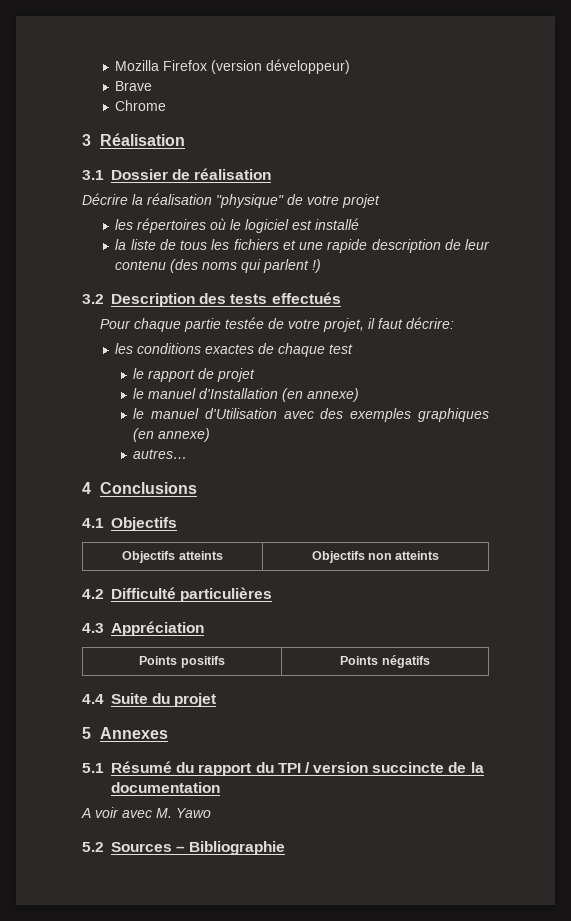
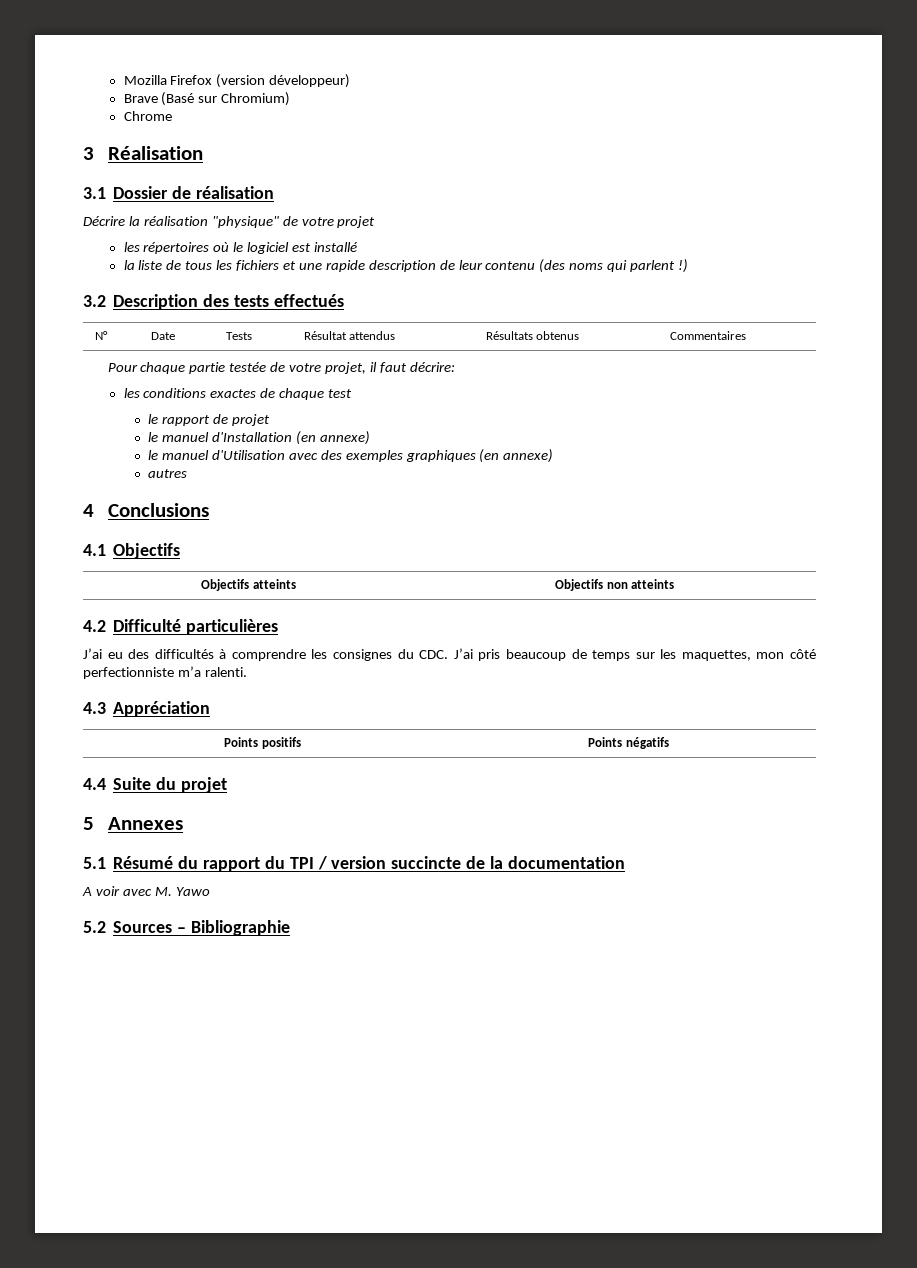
(153, 86) none -> [161,92,291,106] (Basé sur Chromium)
(341, 298) none -> [94,331,108,340] [150,332,175,340] [225,332,252,340] [303,331,396,340] [485,331,580,340] [669,331,746,340] // N° | Date | Tests | Résultat attendus | Résultats obtenus | Commentaires
[133,449,188,459] autres… -> [148,469,188,478] autres
(273, 594) none -> [83,648,816,661] [83,666,247,679] // J’ai eu des difficultés à comprendre les consignes du CDC. J’ai pris beaucoup de temps sur les maquettes, mon côté perfectionniste m’a ralenti.

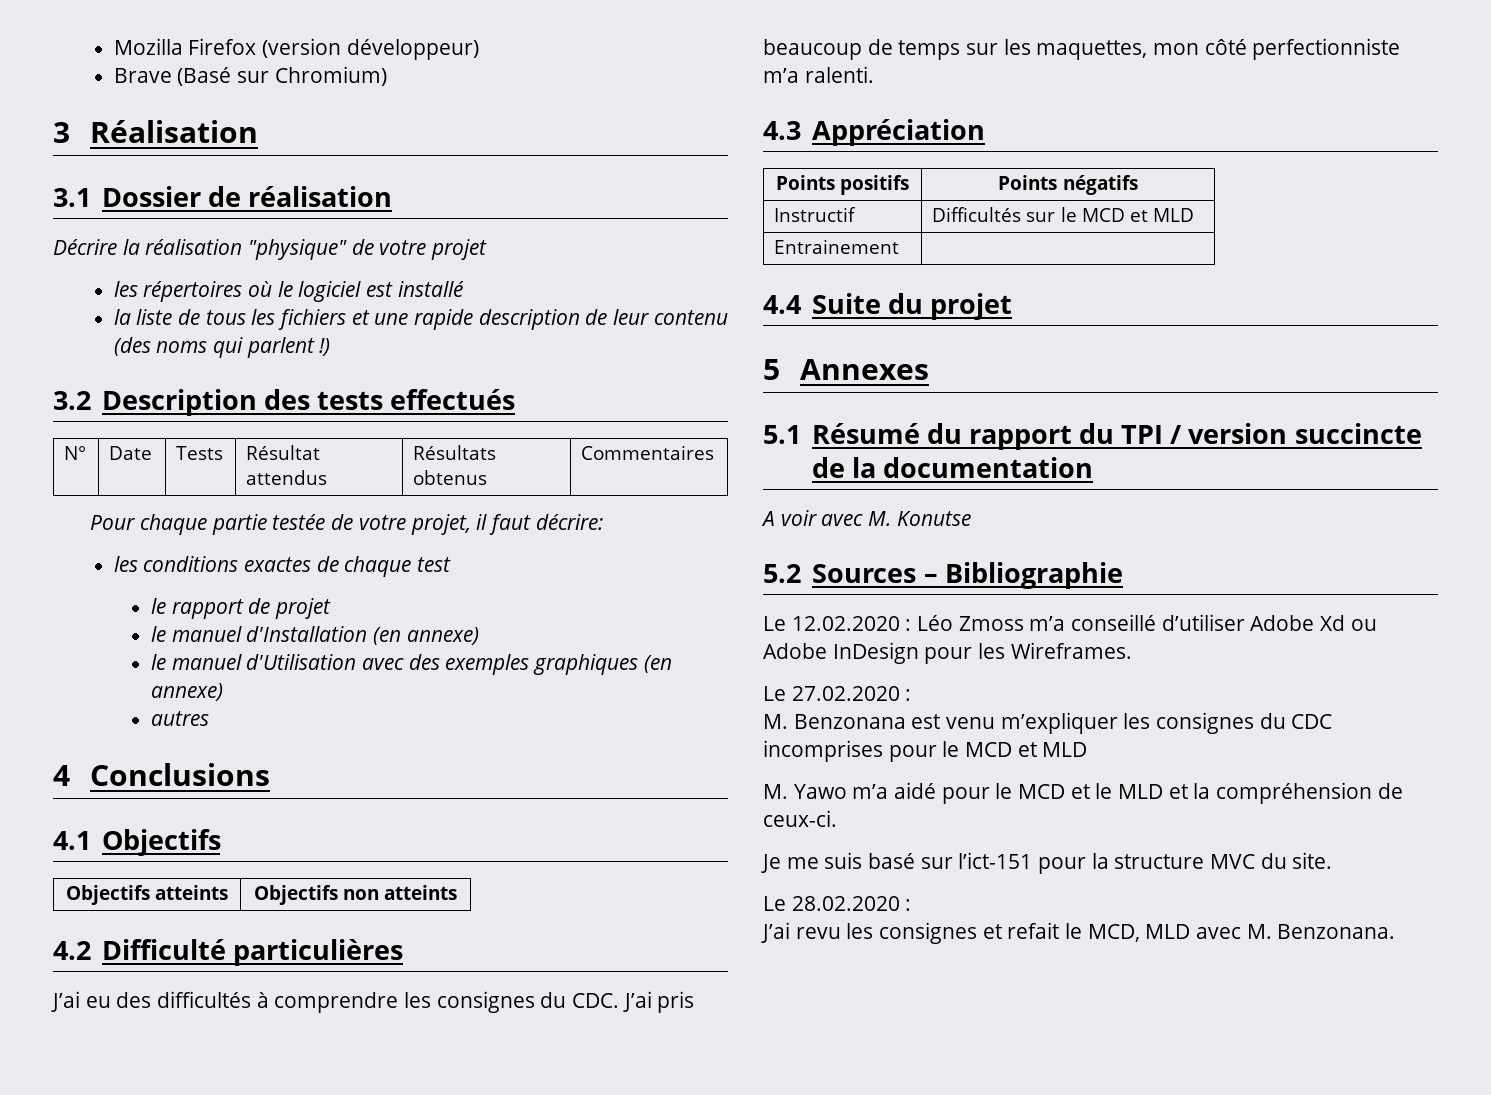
[123,111,172,121] // Chrome -> (387, 76) none
(669, 743) none -> [774,207,857,222] [932,207,1194,222] [774,239,900,254] // Instructif | Difficultés sur le MCD et MLD // Entrainement |
[175,887,210,896] Yawo -> [896,511,971,526] Konutse
(290, 928) none -> [763,614,1377,631] [763,642,1132,664] [763,686,912,701] [763,712,1333,734] [763,740,1088,762] [763,782,1403,804] [763,810,837,827] [761,852,1333,874] [763,896,912,911] [761,922,1396,944] // Le 12.02.2020 : Léo Zmoss m’a conseillé d’utiliser Adobe Xd ou Adobe InDesign pour les Wireframes. // Le 27.02.2020 : // M. Benzonana est venu m’expliquer les consignes du CDC incomprises pour le MCD et MLD // M. Yawo m’a aidé pour le MCD et le MLD et la compréhension de ceux-ci. // Je me suis basé sur l’ict-151 pour la structure MVC du site. // Le 28.02.2020 : // J’ai revu les consignes et refait le MCD, MLD avec M. Benzonana.

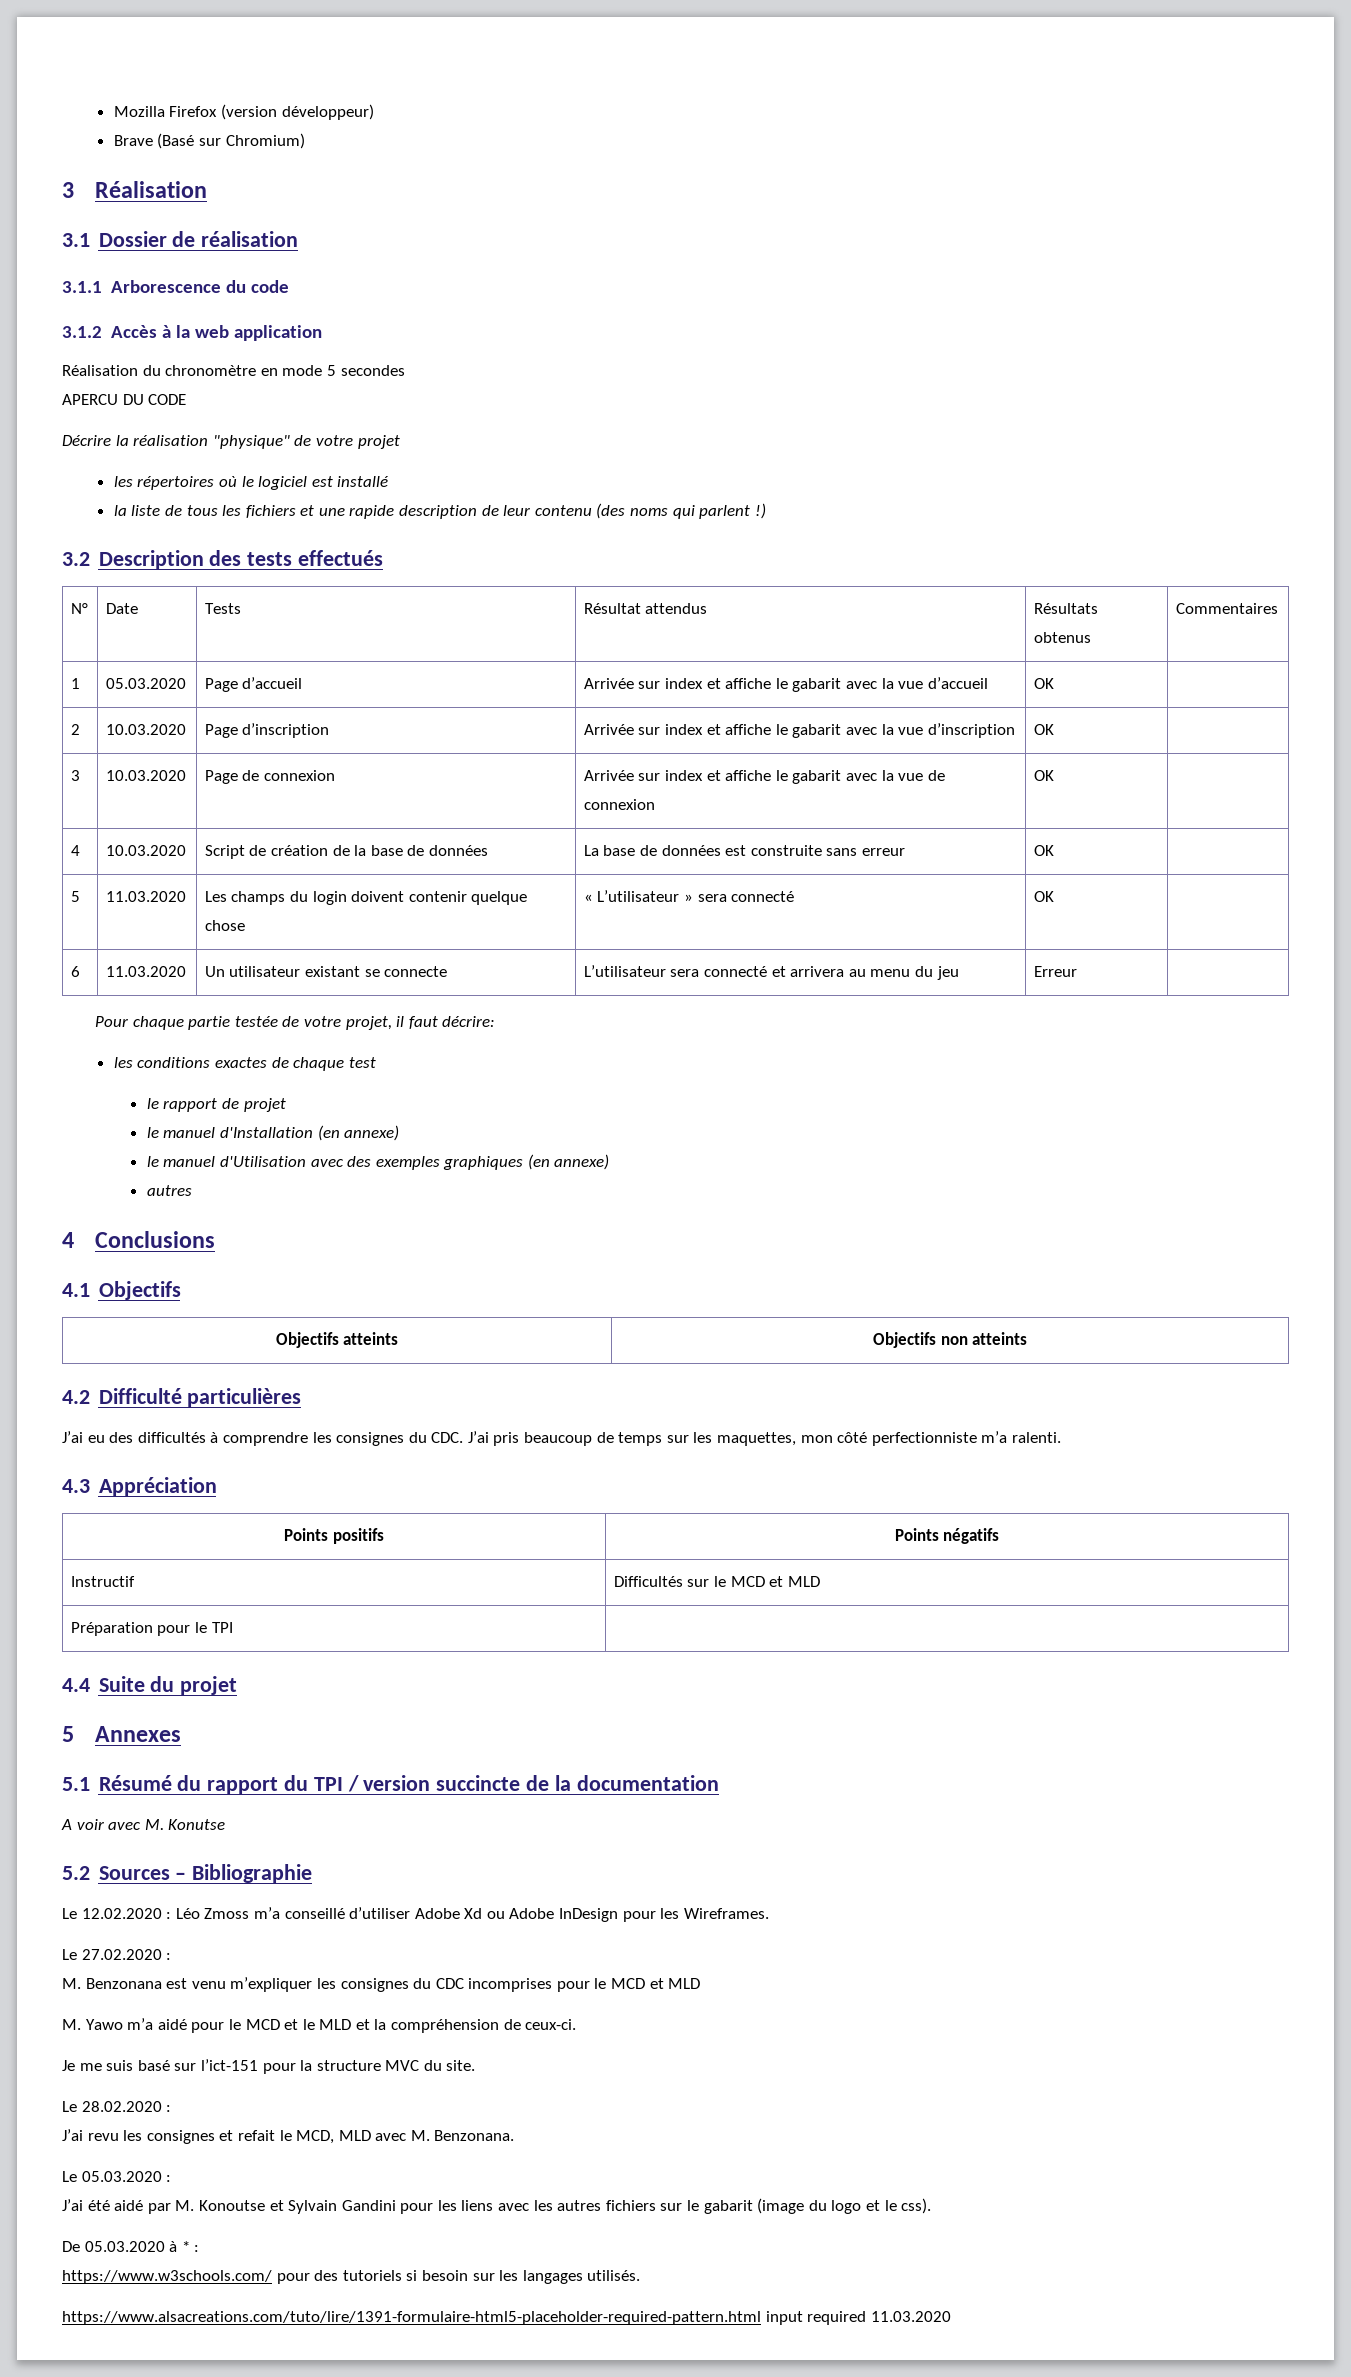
(392, 196) none -> [62,280,289,293] [62,325,323,341] [62,365,405,376] [62,394,187,405] // 3.1.1 Arborescence du code // 3.1.2 Accès à la web application // Réalisation du chronomètre en mode 5 secondes // APERCU DU CODE
(715, 452) none -> [70,678,80,689] [105,678,186,689] [204,677,303,692] [583,677,988,692] [1033,678,1054,689] [70,724,80,735] [105,724,186,735] [204,723,330,738] [583,723,1015,738] [1033,724,1054,735] [70,770,80,781] [105,770,186,781] [204,770,336,784] [583,770,945,784] [583,799,655,810] [1033,770,1054,781] [70,845,80,856] [105,845,186,856] [204,845,488,859] [583,845,905,856] [1033,845,1054,856] [70,891,80,902] [105,891,186,902] [204,891,528,905] [204,920,245,931] [583,890,795,902] [1033,891,1054,902] [70,966,80,977] [105,966,186,977] [204,966,448,977] [583,965,959,980] [1033,966,1077,977] // 1 | 05.03.2020 | Page d’accueil | Arrivée sur index et affiche le gabarit avec la vue d’accueil | OK | // 2 | 10.03.2020 | Page d’inscription | Arrivée sur index et affiche le gabarit avec la vue d’inscription | OK | // 3 | 10.03.2020 | Page de connexion | Arrivée sur index et affiche le gabarit avec la vue de connexion | OK | // 4 | 10.03.2020 | Script de création de la base de données | La base de données est construite sans erreur | OK | // 5 | 11.03.2020 | Les champs du login doivent contenir quelque chose | « L’utilisateur » sera connecté | OK | // 6 | 11.03.2020 | Un utilisateur existant se connecte | L’utilisateur sera connecté et arrivera au menu du jeu | Erreur |
[774,239,900,254] Entrainement -> [70,1622,233,1636] Préparation pour le TPI
(1396, 931) none -> [62,2171,172,2182] [62,2198,932,2214] [62,2241,200,2252] [62,2270,641,2284] [62,2311,951,2325] // Le 05.03.2020 : // J’ai été aidé par M. Konoutse et Sylvain Gandini pour les liens avec les autres fichiers sur le gabarit (image du logo et le css). // De 05.03.2020 à * : // https://www.w3schools.com/ pour des tutoriels si besoin sur les langages utilisés. // https://www.alsacreations.com/tuto/lire/1391-formulaire-html5-placeholder-required-pattern.html input required 11.03.2020

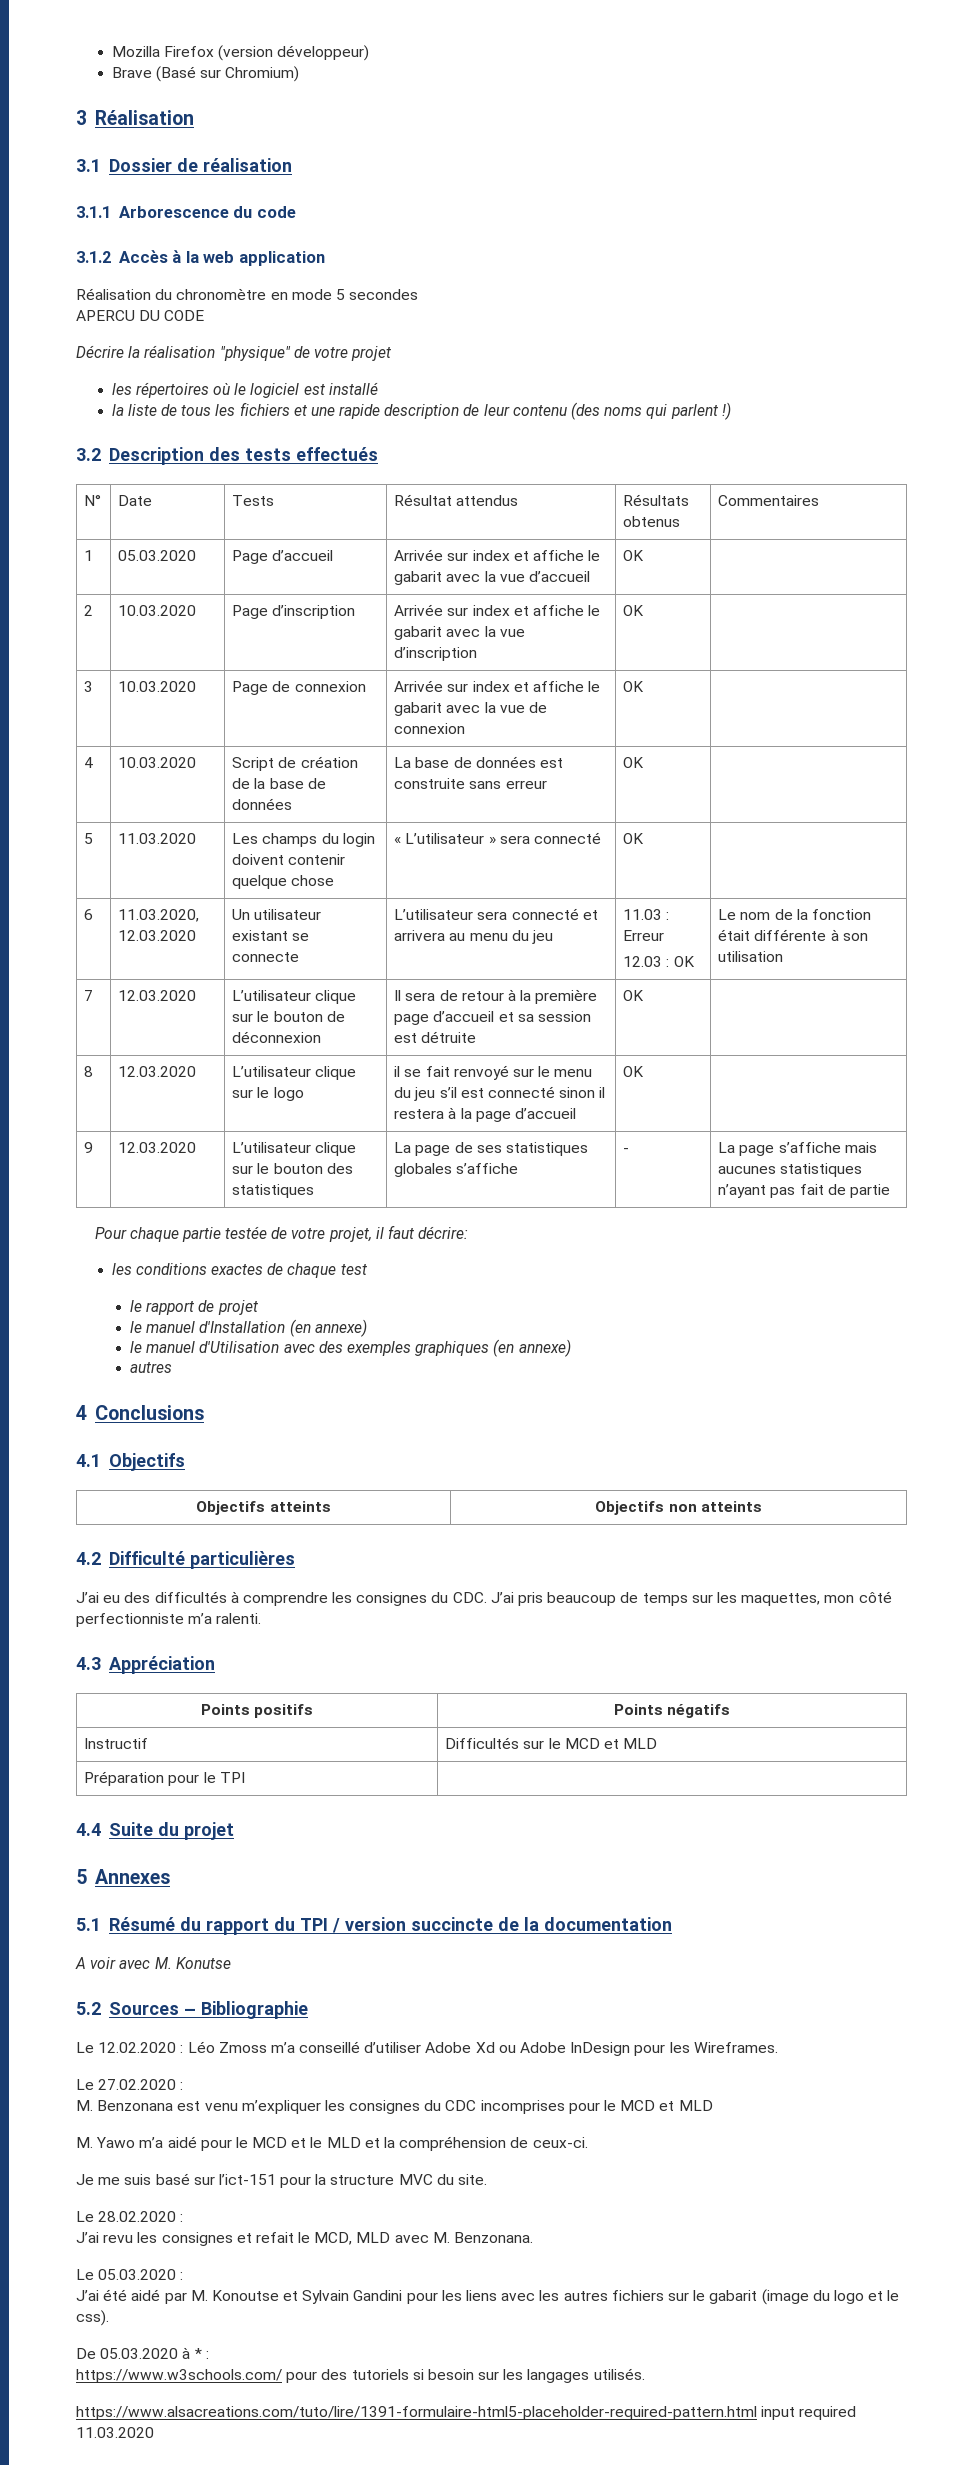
[105,966,186,977] 11.03.2020 -> [118,909,200,922] [118,930,197,941] 11.03.2020, 12.03.2020
(959, 973) none -> [623,909,670,920] 11.03 :
(1077, 971) | -> [623,956,695,967] [718,909,871,920] [718,929,868,941] [718,951,784,962] [84,990,94,1001] [118,990,197,1001] [232,990,357,1004] [232,1011,345,1022] [232,1031,322,1043] [394,989,598,1004] [394,1011,591,1025] [394,1031,477,1043] [623,990,645,1001] [84,1066,94,1077] [118,1066,197,1077] [232,1066,357,1080] [232,1087,304,1101] [394,1065,593,1080] [394,1086,606,1101] [394,1107,576,1122] [623,1066,645,1077] [84,1142,94,1153] [118,1142,197,1153] [232,1142,357,1156] [232,1163,353,1174] [232,1184,315,1198] [394,1142,588,1156] [394,1163,519,1177] [623,1148,630,1153] [718,1142,877,1156] [718,1163,863,1177] [718,1184,890,1198] // 12.03 : OK | Le nom de la fonction était différente à son utilisation // 7 | 12.03.2020 | L’utilisateur clique sur le bouton de déconnexion | Il sera de retour à la première page d’accueil et sa session est détruite | OK | // 8 | 12.03.2020 | L’utilisateur clique sur le logo | il se fait renvoyé sur le menu du jeu s’il est connecté sinon il restera à la page d’accueil | OK | // 9 | 12.03.2020 | L’utilisateur clique sur le bouton des statistiques | La page de ses statistiques globales s’affiche | - | La page s’affiche mais aucunes statistiques n’ayant pas fait de partie

